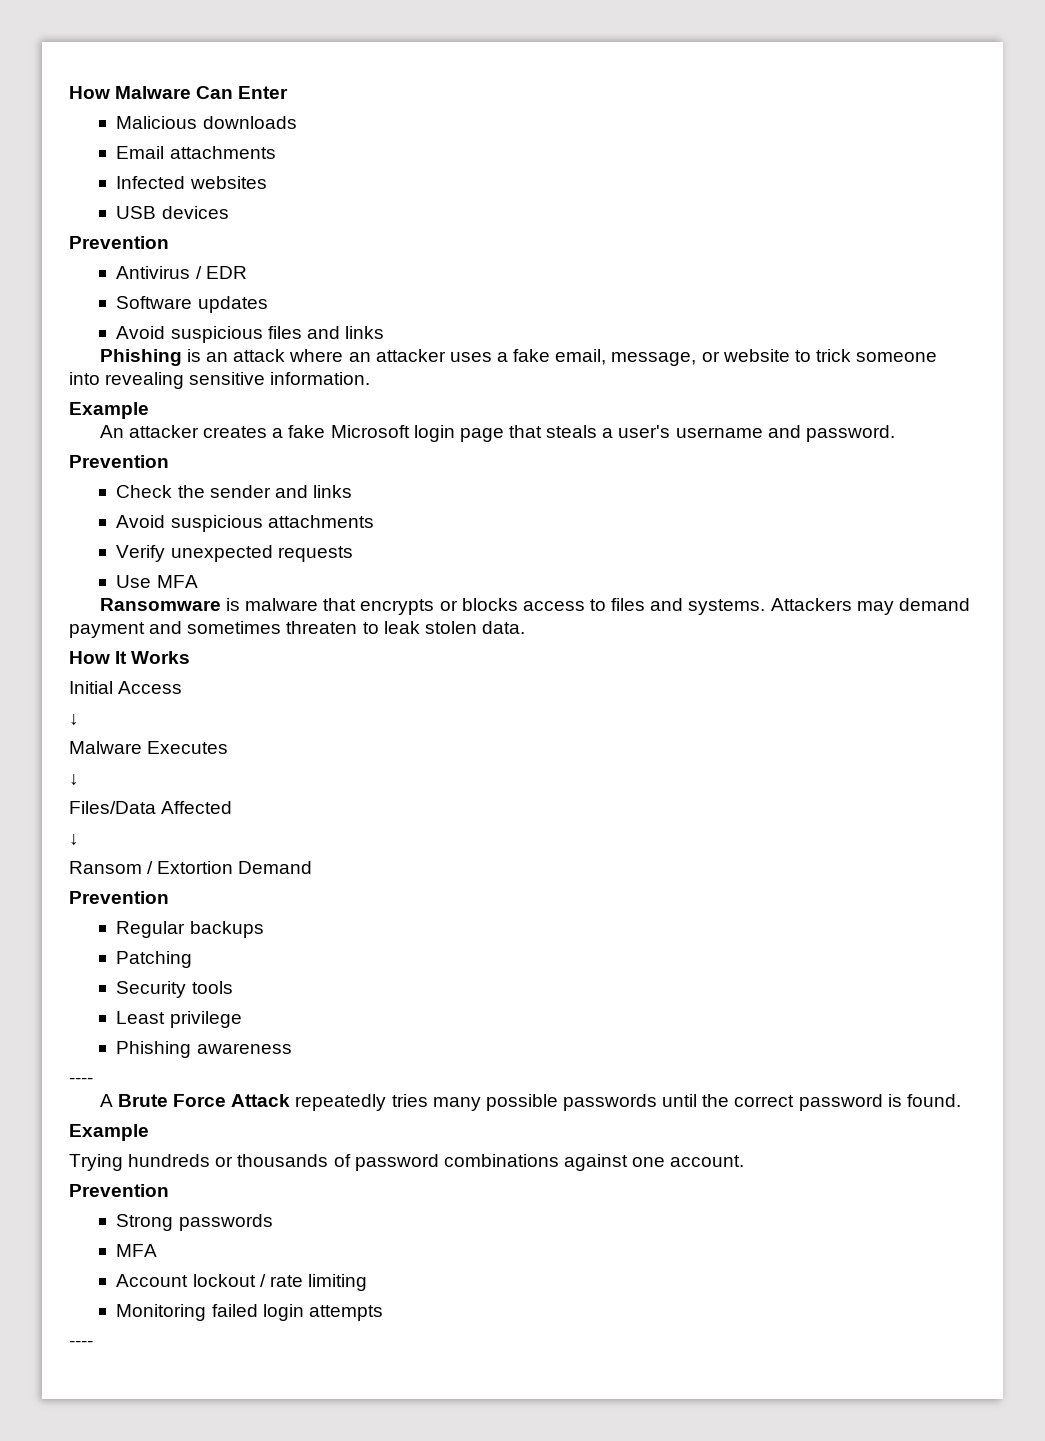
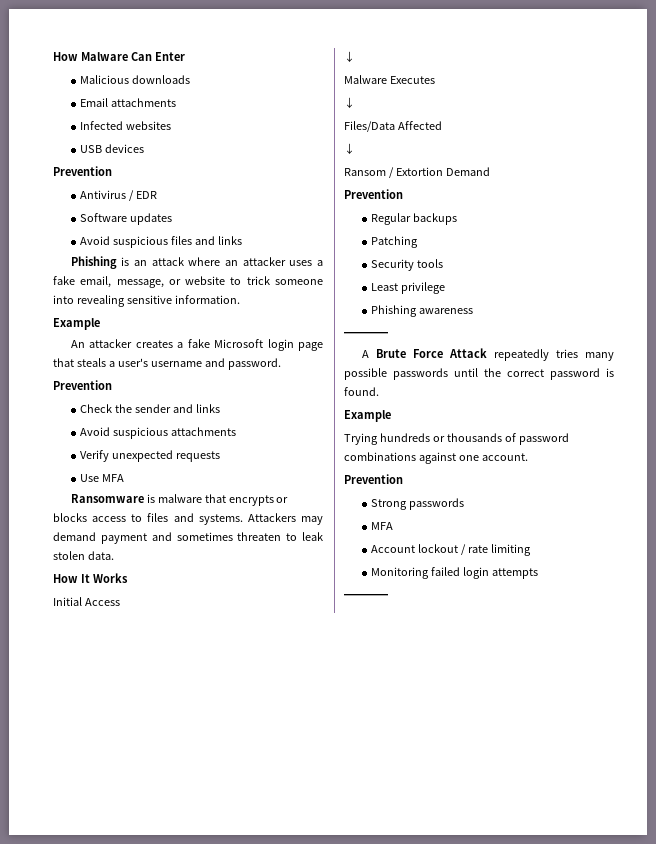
[69,1077,93,1084] ---- -> [344,332,388,337] ━━━━
[69,1340,93,1347] ---- -> [344,594,388,599] ━━━━

